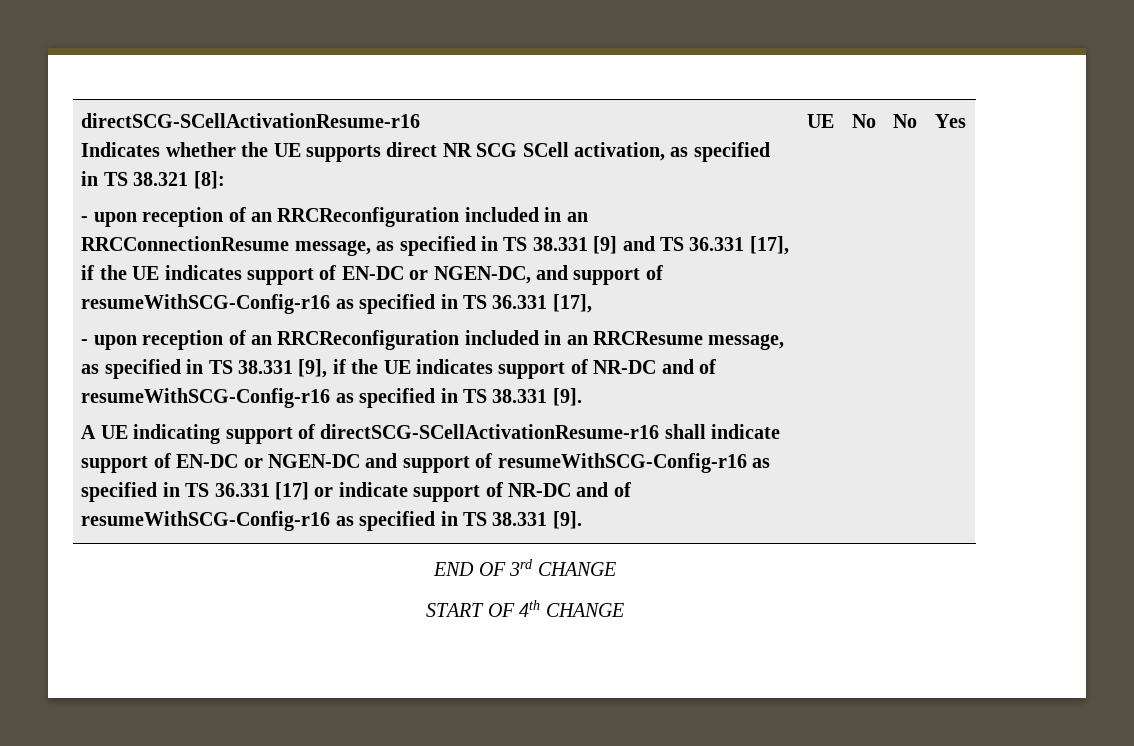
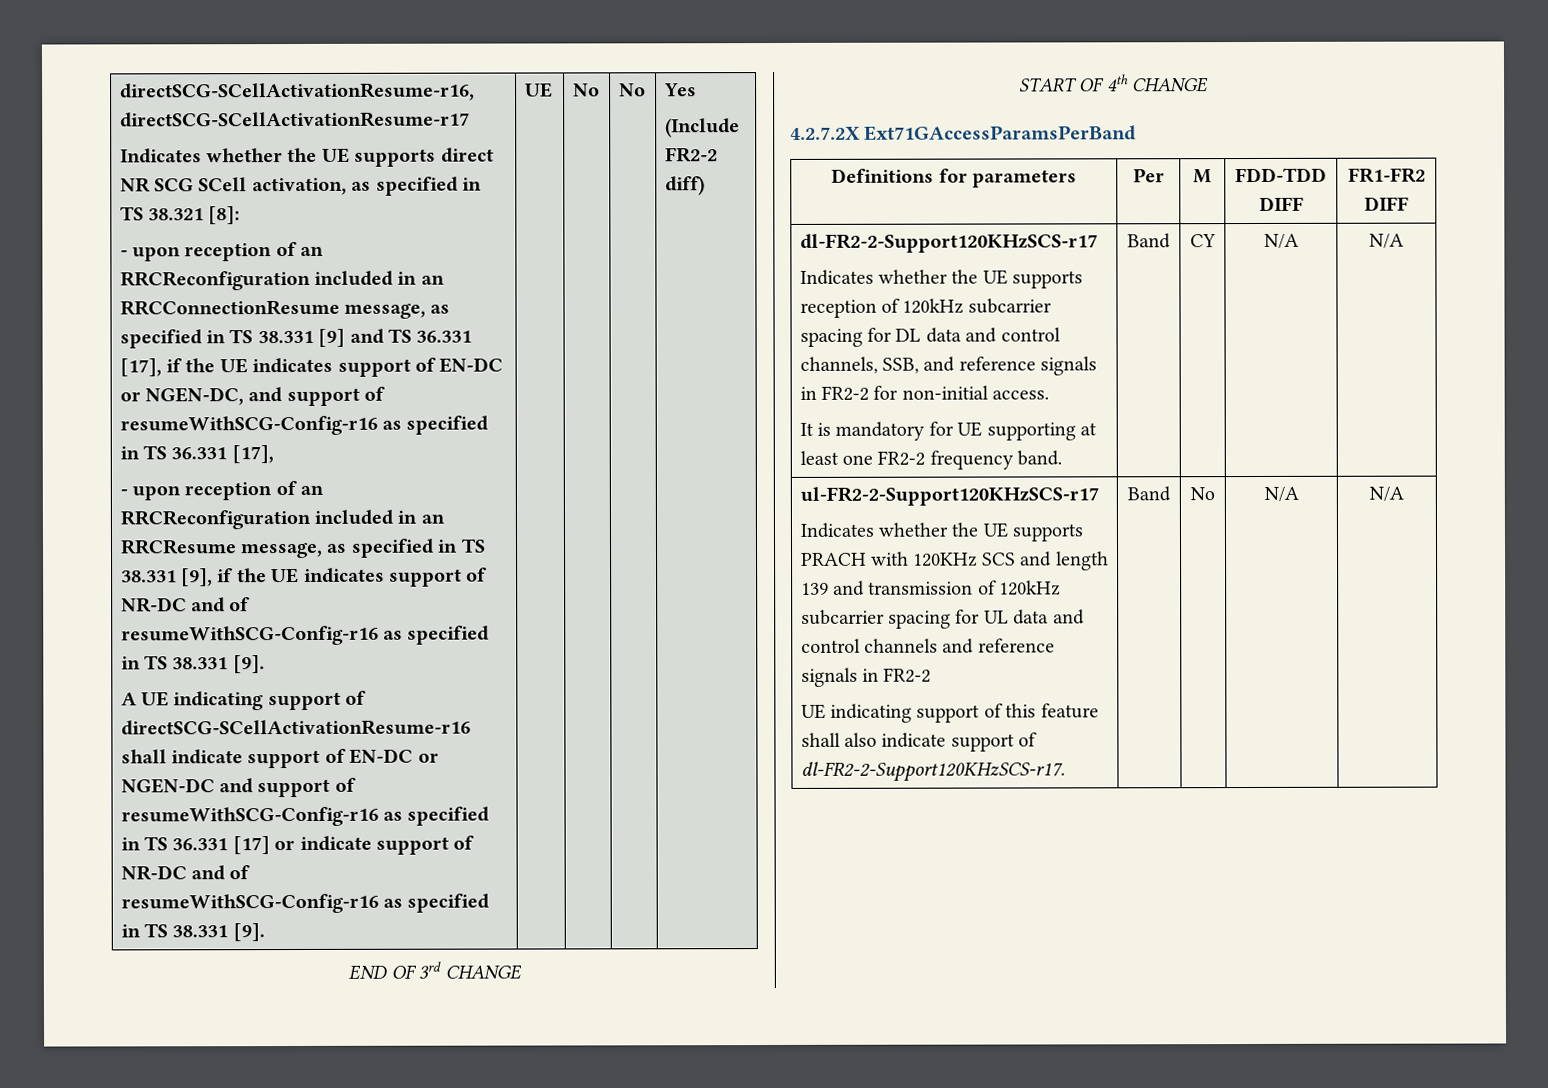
[81,113,421,128] directSCG-SCellActivationResume-r16 -> [119,82,475,102] [119,111,470,128] directSCG-SCellActivationResume-r16, directSCG-SCellActivationResume-r17
(967, 121) none -> [664,118,740,138] [664,147,718,163] [664,176,705,196] // (Include FR2-2 diff)
(624, 610) none -> [790,125,1137,141] [831,168,1077,188] [1132,168,1165,183] [1193,169,1212,184] [1235,167,1327,183] [1258,196,1304,211] [1347,167,1426,183] [1364,196,1409,211] [799,233,1098,253] [799,269,1084,289] [799,298,1052,318] [799,327,1061,347] [799,356,1098,376] [799,385,1050,401] [799,421,1098,441] [799,450,1063,470] [1127,233,1171,249] [1189,234,1216,248] [1263,233,1299,249] [1369,233,1404,249] [799,486,1099,506] [799,522,1084,542] [800,551,1109,571] [800,580,1062,596] [800,609,1085,629] [800,638,1055,654] [800,667,932,687] [800,703,1099,723] [800,732,1038,752] [800,761,1065,782] [1127,486,1171,502] [1190,487,1215,501] [1263,486,1299,502] [1369,486,1404,502] // 4.2.7.2X Ext71GAccessParamsPerBand // Definitions for parameters | Per | M | FDD-TDD DIFF | FR1-FR2 DIFF // dl-FR2-2-Support120KHzSCS-r17 // Indicates whether the UE supports reception of 120kHz subcarrier spacing for DL data and control channels, SSB, and reference signals in FR2-2 for non-initial access. // It is mandatory for UE supporting at least one FR2-2 frequency band. | Band | CY | N/A | N/A // ul-FR2-2-Support120KHzSCS-r17 // Indicates whether the UE supports PRACH with 120KHz SCS and length 139 and transmission of 120kHz subcarrier spacing for UL data and control channels and reference signals in FR2-2 // UE indicating support of this feature shall also indicate support of dl-FR2-2-Support120KHzSCS-r17. | Band | No | N/A | N/A

